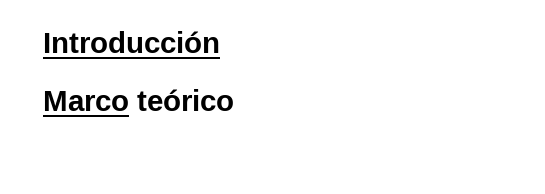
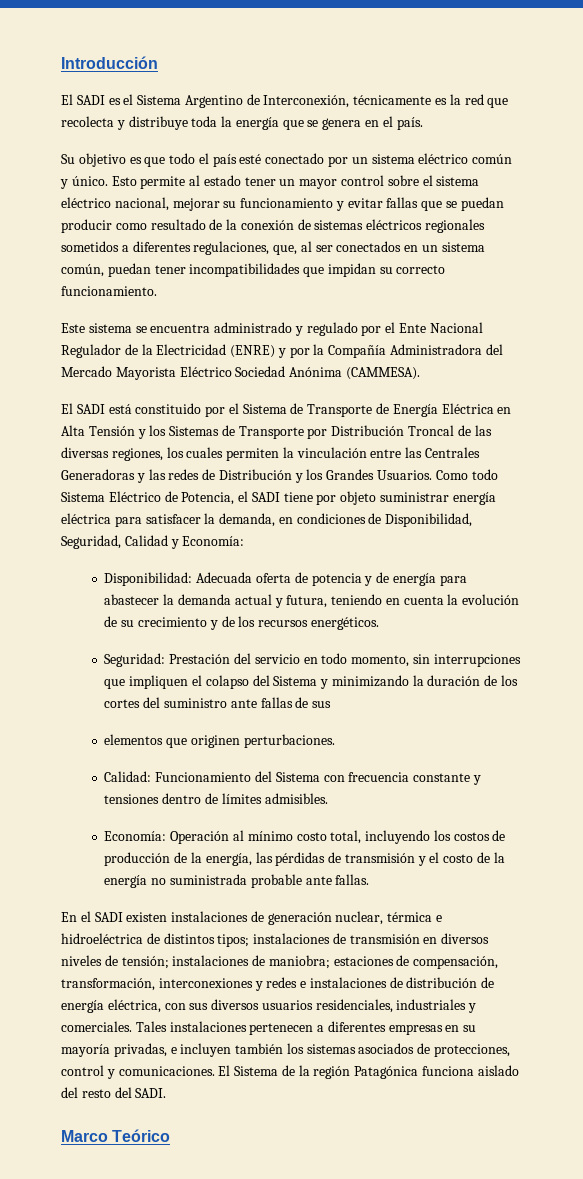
(220, 42) none -> [61,94,509,108] [61,116,423,130] [61,153,513,167] [60,175,480,189] [61,197,504,211] [61,219,486,233] [61,241,485,255] [61,263,446,277] [61,286,157,296] [61,322,483,336] [61,344,503,358] [61,366,420,380] [61,403,512,417] [61,425,492,439] [61,447,481,461] [61,469,498,483] [61,491,496,505] [61,513,473,527] [61,535,245,549] [104,572,467,586] [104,594,520,608] [104,616,379,630] [104,653,521,667] [104,675,518,689] [104,697,332,708] [104,734,335,748] [104,771,481,785] [104,793,328,804] [104,830,506,844] [104,852,505,866] [104,874,370,888] [61,911,443,925] [61,933,490,947] [61,955,499,969] [61,977,495,991] [61,999,477,1013] [61,1021,477,1035] [61,1043,511,1057] [61,1065,519,1079] [61,1087,167,1098] // El SADI es el Sistema Argentino de Interconexión, técnicamente es la red que recolecta y distribuye toda la energía que se genera en el país. // Su objetivo es que todo el país esté conectado por un sistema eléctrico común y único. Esto permite al estado tener un mayor control sobre el sistema eléctrico nacional, mejorar su funcionamiento y evitar fallas que se puedan producir como resultado de la conexión de sistemas eléctricos regionales sometidos a diferentes regulaciones, que, al ser conectados en un sistema común, puedan tener incompatibilidades que impidan su correcto funcionamiento. // Este sistema se encuentra administrado y regulado por el Ente Nacional Regulador de la Electricidad (ENRE) y por la Compañía Administradora del Mercado Mayorista Eléctrico Sociedad Anónima (CAMMESA). // El SADI está constituido por el Sistema de Transporte de Energía Eléctrica en Alta Tensión y los Sistemas de Transporte por Distribución Troncal de las diversas regiones, los cuales permiten la vinculación entre las Centrales Generadoras y las redes de Distribución y los Grandes Usuarios. Como todo Sistema Eléctrico de Potencia, el SADI tiene por objeto suministrar energía eléctrica para satisfacer la demanda, en condiciones de Disponibilidad, Seguridad, Calidad y Economía: // Disponibilidad: Adecuada oferta de potencia y de energía para abastecer la demanda actual y futura, teniendo en cuenta la evolución de su crecimiento y de los recursos energéticos. // Seguridad: Prestación del servicio en todo momento, sin interrupciones que impliquen el colapso del Sistema y minimizando la duración de los cortes del suministro ante fallas de sus // elementos que originen perturbaciones. // Calidad: Funcionamiento del Sistema con frecuencia constante y tensiones dentro de límites admisibles. // Economía: Operación al mínimo costo total, incluyendo los costos de producción de la energía, las pérdidas de transmisión y el costo de la energía no suministrada probable ante fallas. // En el SADI existen instalaciones de generación nuclear, térmica e hidroeléctrica de distintos tipos; instalaciones de transmisión en diversos niveles de tensión; instalaciones de maniobra; estaciones de compensación, transformación, interconexiones y redes e instalaciones de distribución de energía eléctrica, con sus diversos usuarios residenciales, industriales y comerciales. Tales instalaciones pertenecen a diferentes empresas en su mayoría privadas, e incluyen también los sistemas asociados de protecciones, control y comunicaciones. El Sistema de la región Patagónica funciona aislado del resto del SADI.
[137,89,234,111] teórico -> [112,1129,171,1142] Teórico

